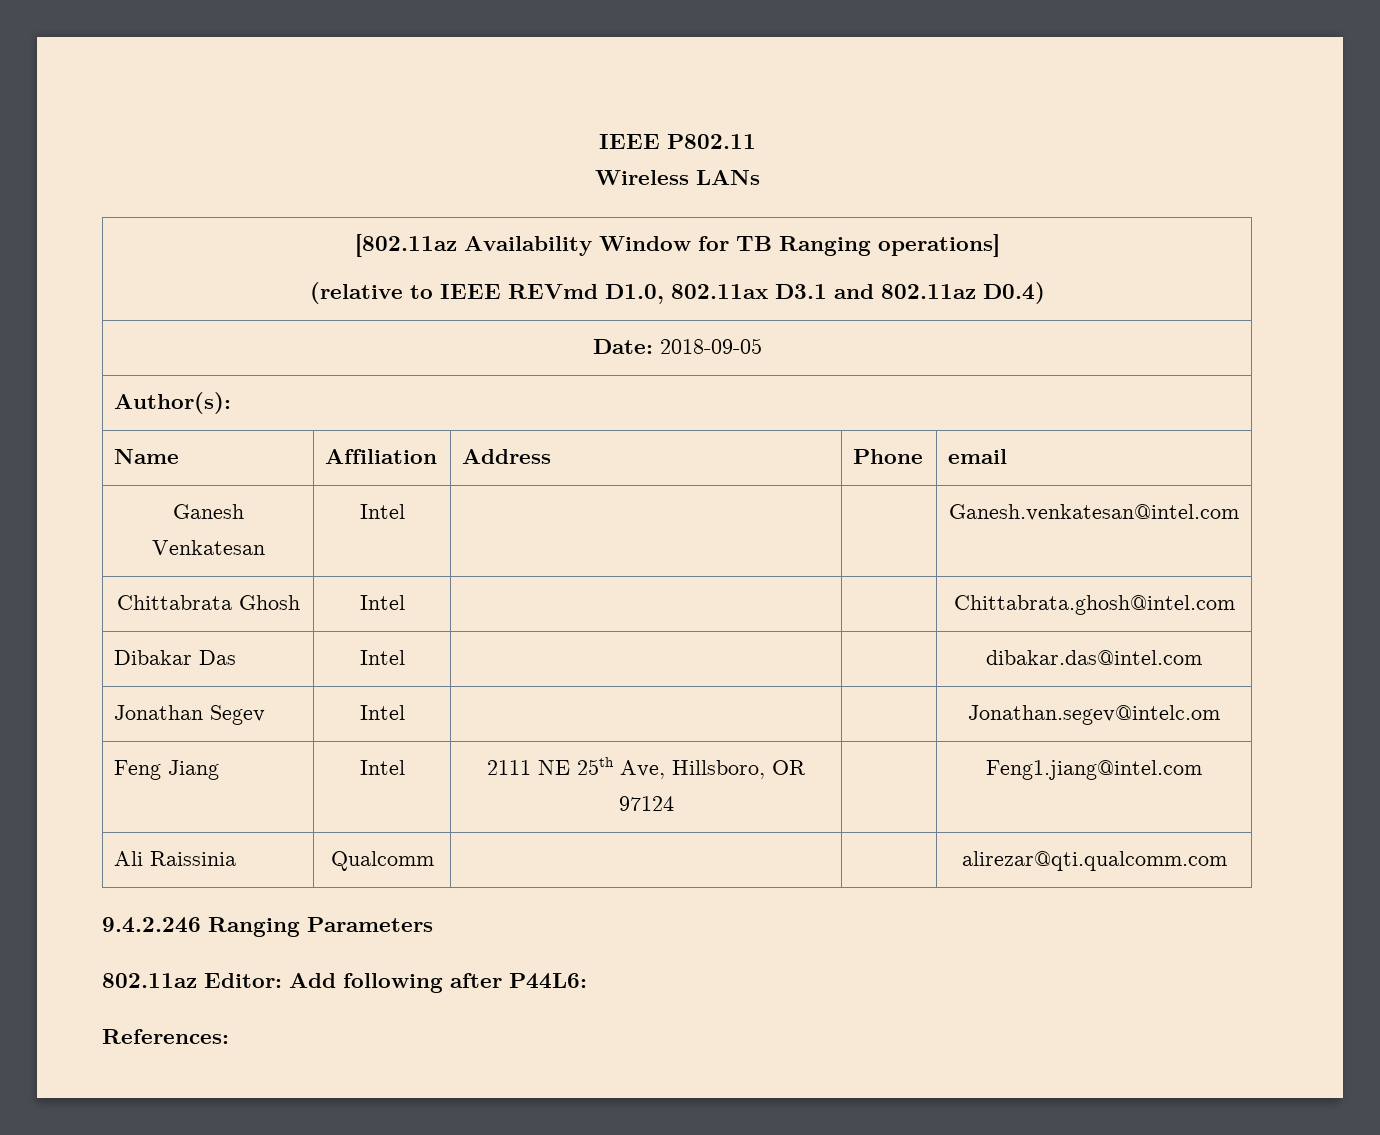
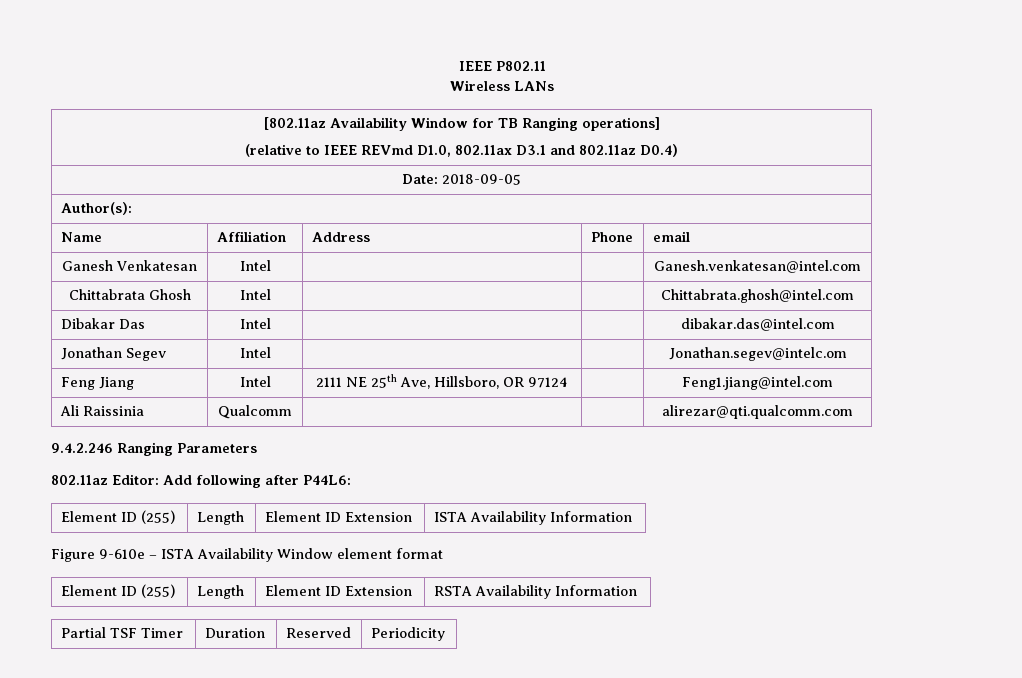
[102,1029,229,1044] // References: -> [60,510,175,524] [196,511,244,525] [264,511,412,522] [433,511,632,525] [51,548,443,562] [60,584,175,598] [196,585,244,599] [264,585,412,596] [433,585,637,599] [60,627,183,638] [204,628,265,638] [285,627,351,638] [370,627,445,641] // Element ID (255) | Length | Element ID Extension | ISTA Availability Information // Figure 9-610e – ISTA Availability Window element format // Element ID (255) | Length | Element ID Extension | RSTA Availability Information // Partial TSF Timer | Duration | Reserved | Periodicity

